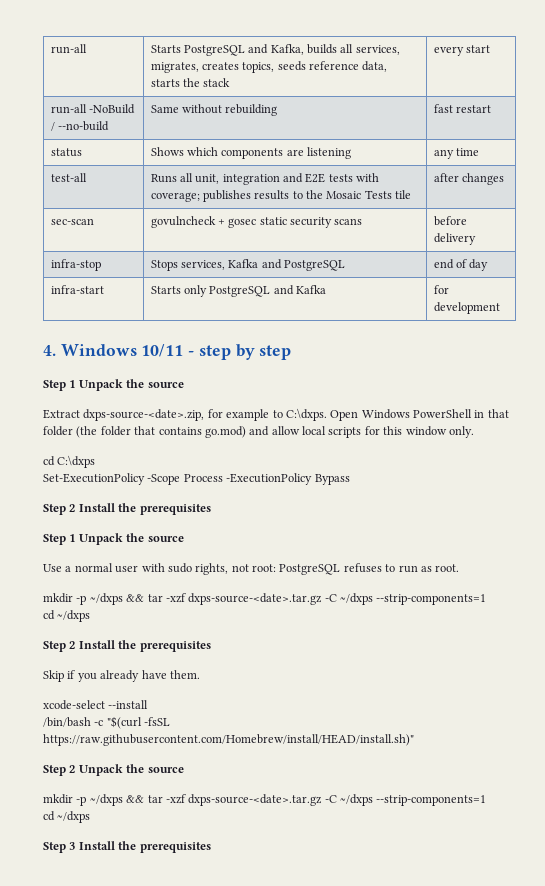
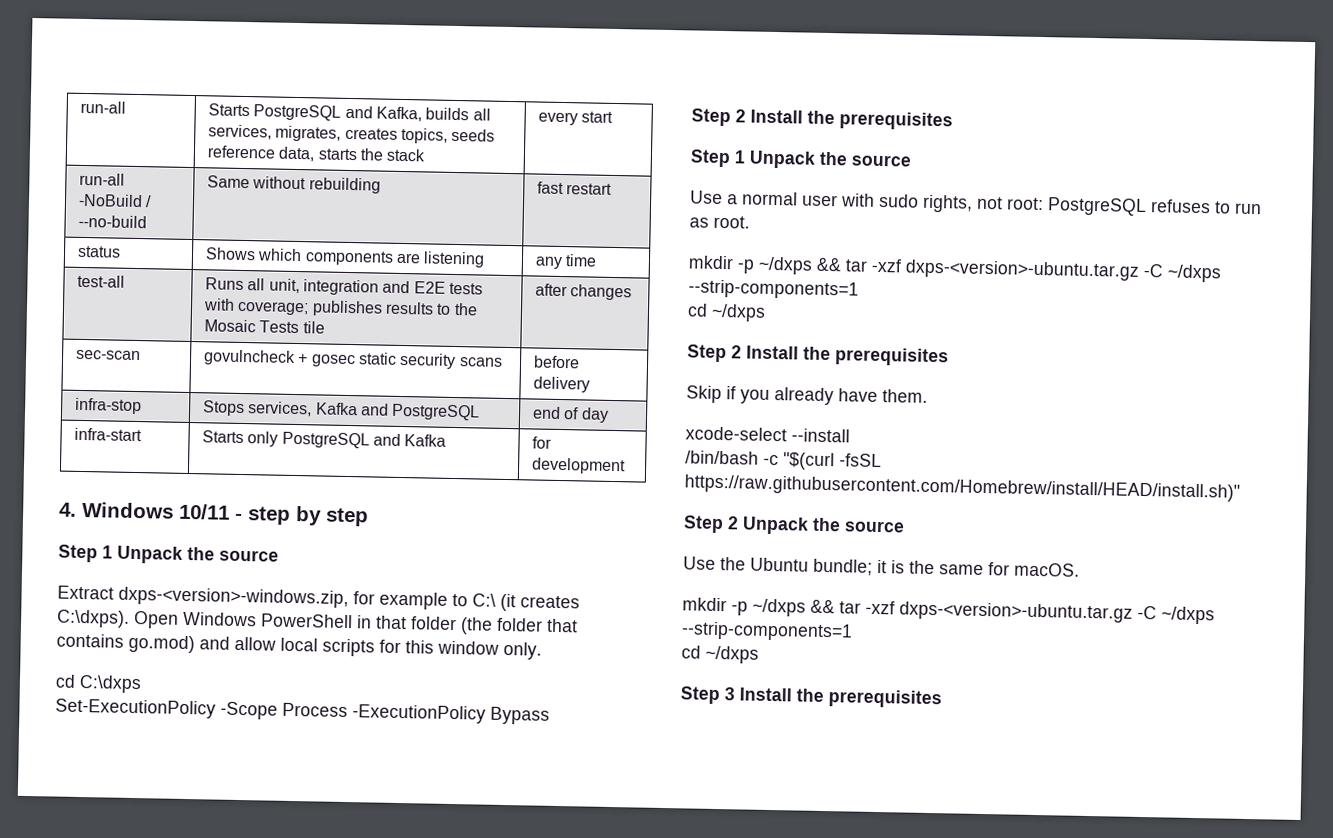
[83,409,205,421] dxps-source-<date>.zip, -> [118,586,349,609] dxps-<version>-windows.zip,
[285,408,327,421] C:\dxps. -> [472,593,580,612] [56,609,130,628] C:\ (it creates C:\dxps).
[188,593,323,605] dxps-source-<date>.tar.gz -> [905,259,1140,281] dxps-<version>-ubuntu.tar.gz
[43,794,323,806] // mkdir -p ~/dxps && tar -xzf dxps-source-<date>.tar.gz -> [683,556,1080,577] [682,597,1133,623] // Use the Ubuntu bundle; it is the same for macOS. // mkdir -p ~/dxps && tar -xzf dxps-<version>-ubuntu.tar.gz

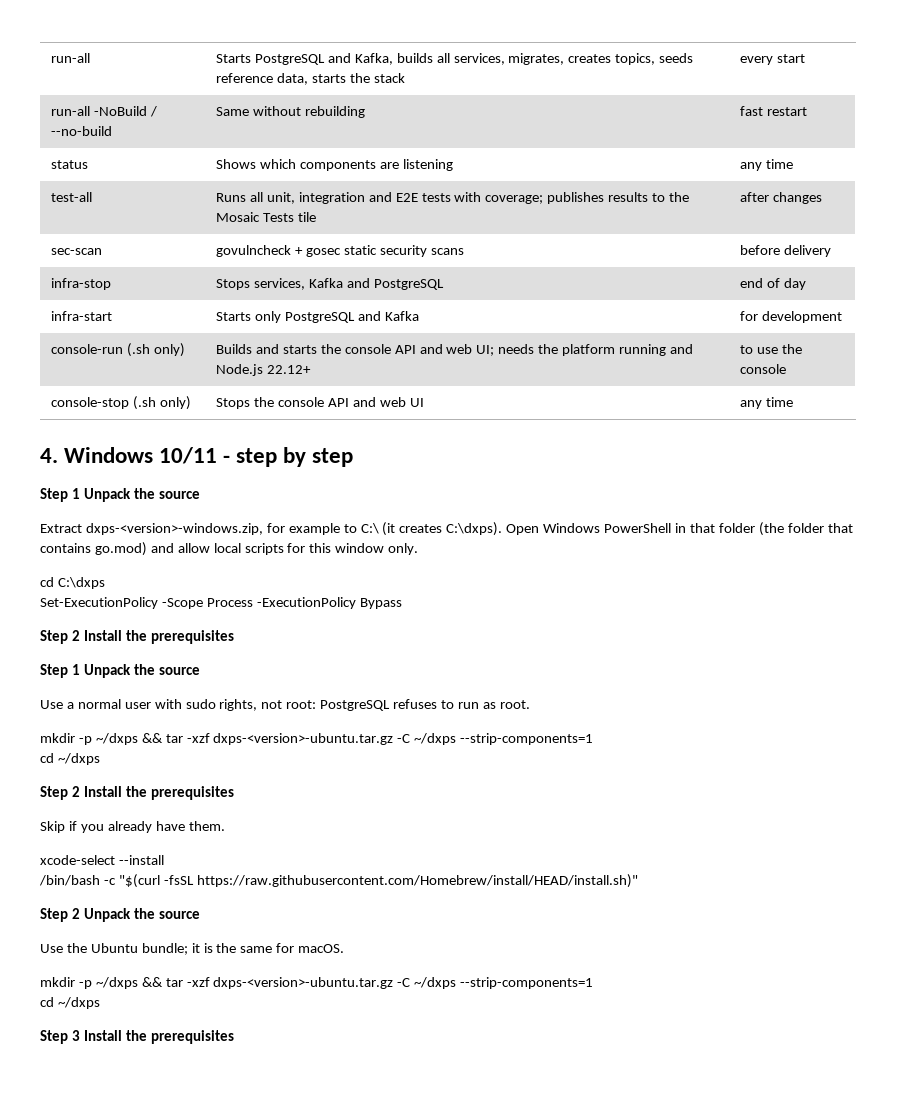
(626, 466) none -> [51,343,185,357] [216,344,693,356] [216,364,311,376] [740,344,802,354] [740,364,787,374] [51,396,191,410] [216,397,424,409] [740,397,793,409] // console-run (.sh only) | Builds and starts the console API and web UI; needs the platform running and Node.js 22.12+ | to use the console // console-stop (.sh only) | Stops the console API and web UI | any time

